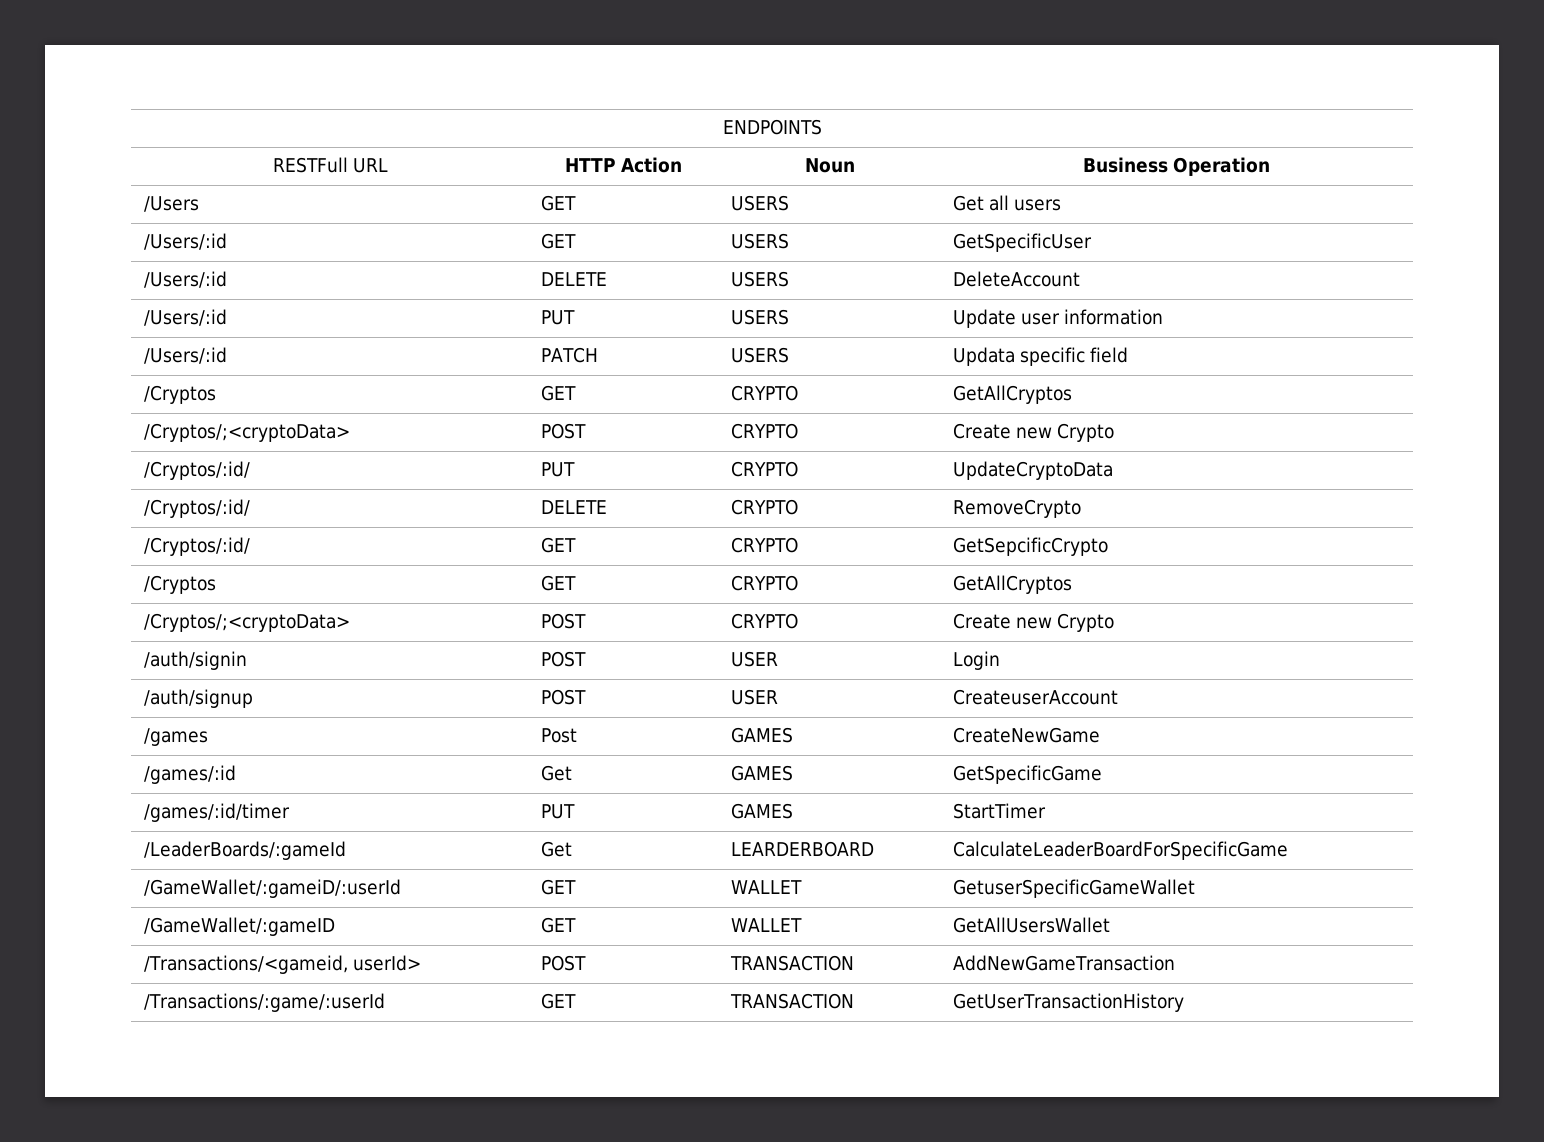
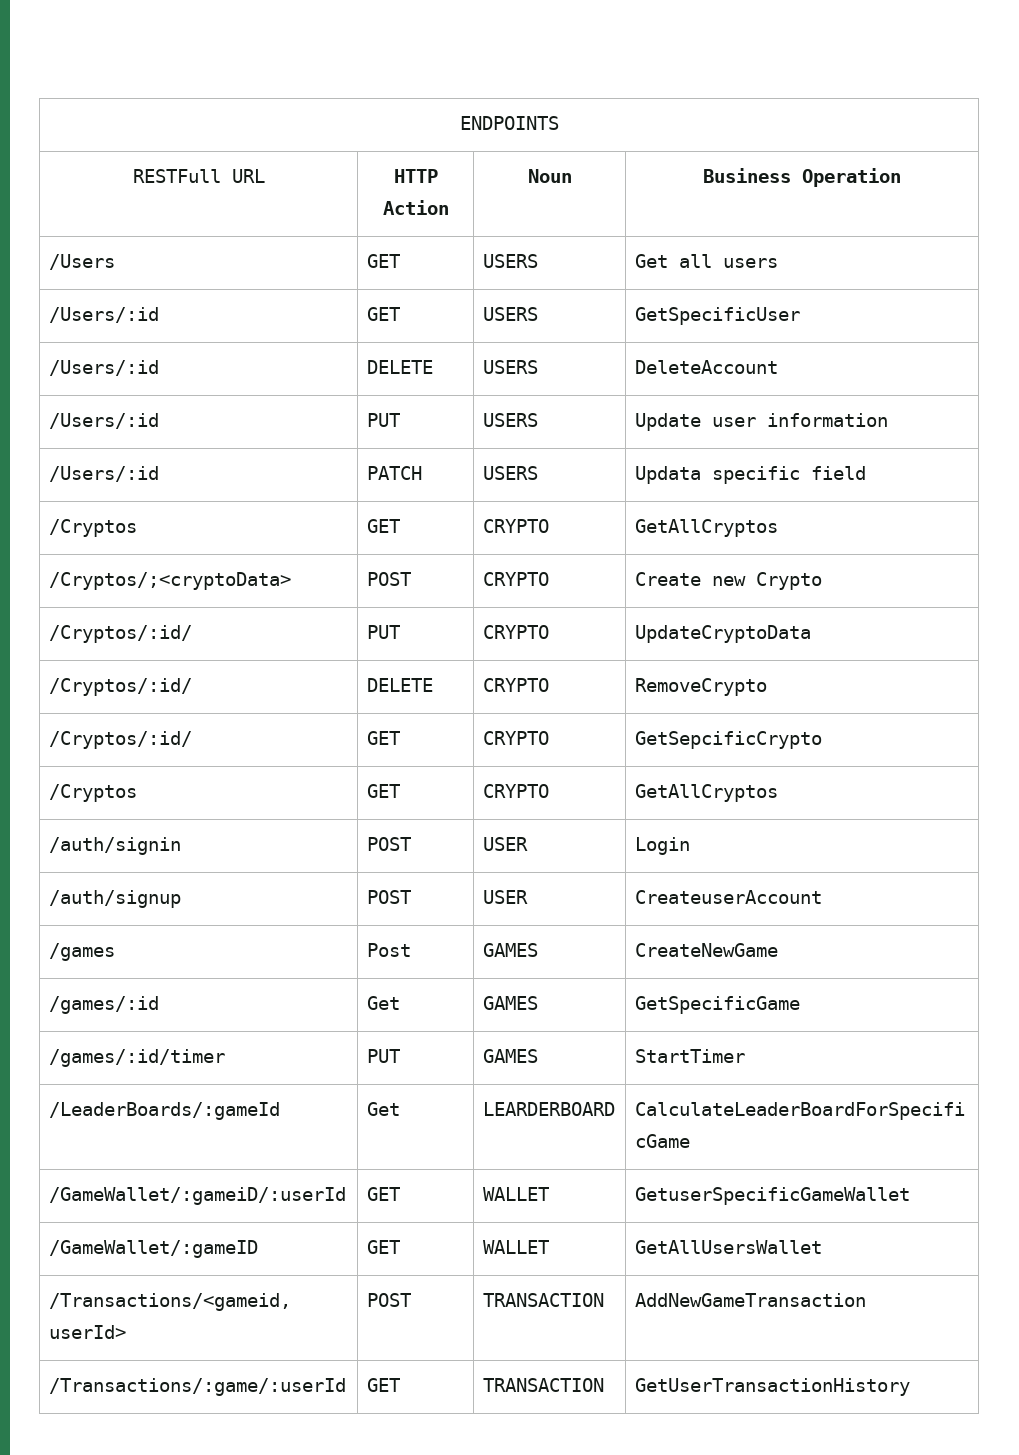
[144,613,351,632] [541,613,587,629] [731,613,799,629] [953,613,1115,632] // /Cryptos/;<cryptoData> | POST | CRYPTO | Create new Crypto -> (778, 793) none

